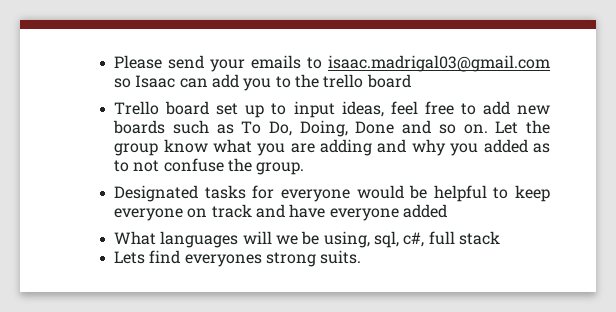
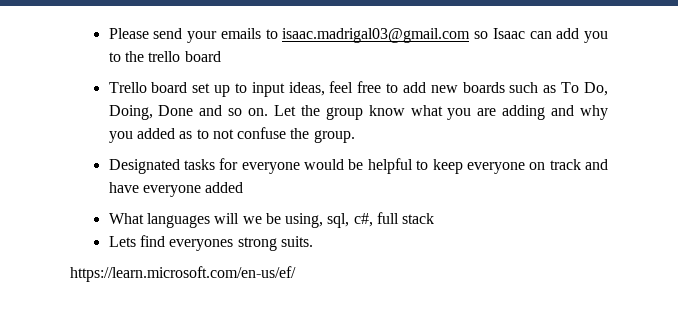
(362, 257) none -> [70,266,296,282] // https://learn.microsoft.com/en-us/ef/

